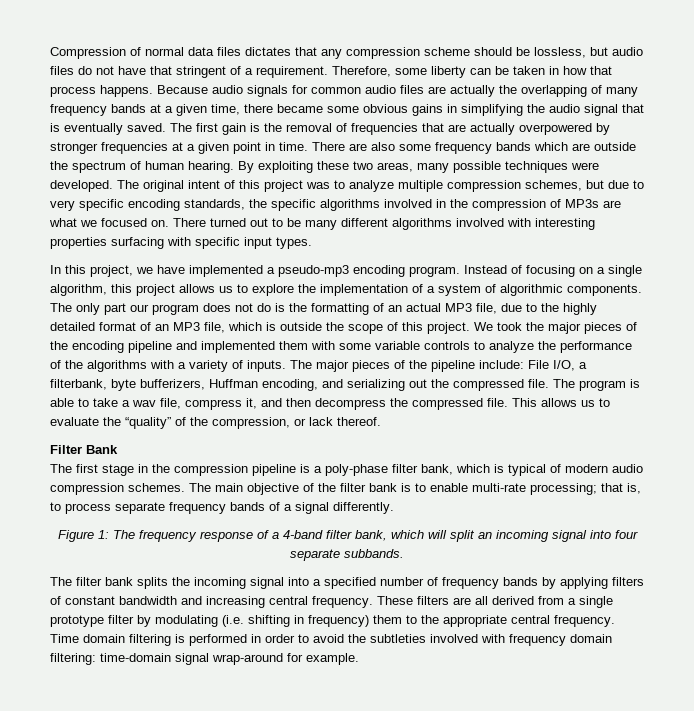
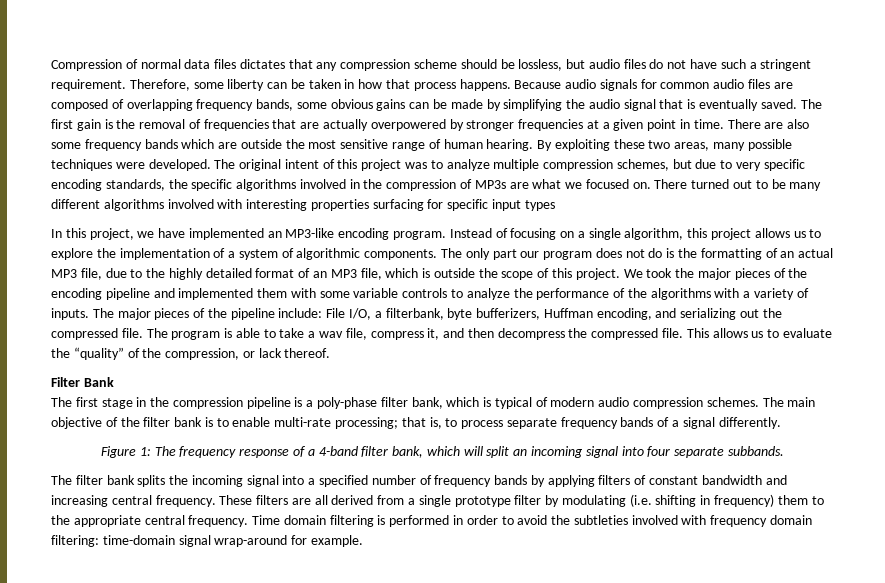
[150,66,253,78] that stringent of a -> [720,59,812,71] such a stringent
[450,85,638,97] [50,104,457,116] actually the overlapping of many frequency bands at a given time, there became some obvious gains in -> [51,99,501,111] composed of overlapping frequency bands, some obvious gains can be made by
[72,161,126,173] spectrum -> [308,139,426,151] most sensitive range
[167,237,191,246] with -> [427,199,444,209] for
[276,237,312,249] types. -> [524,200,555,211] types
[267,265,349,277] a pseudo-mp3 -> [267,228,335,238] an MP3-like

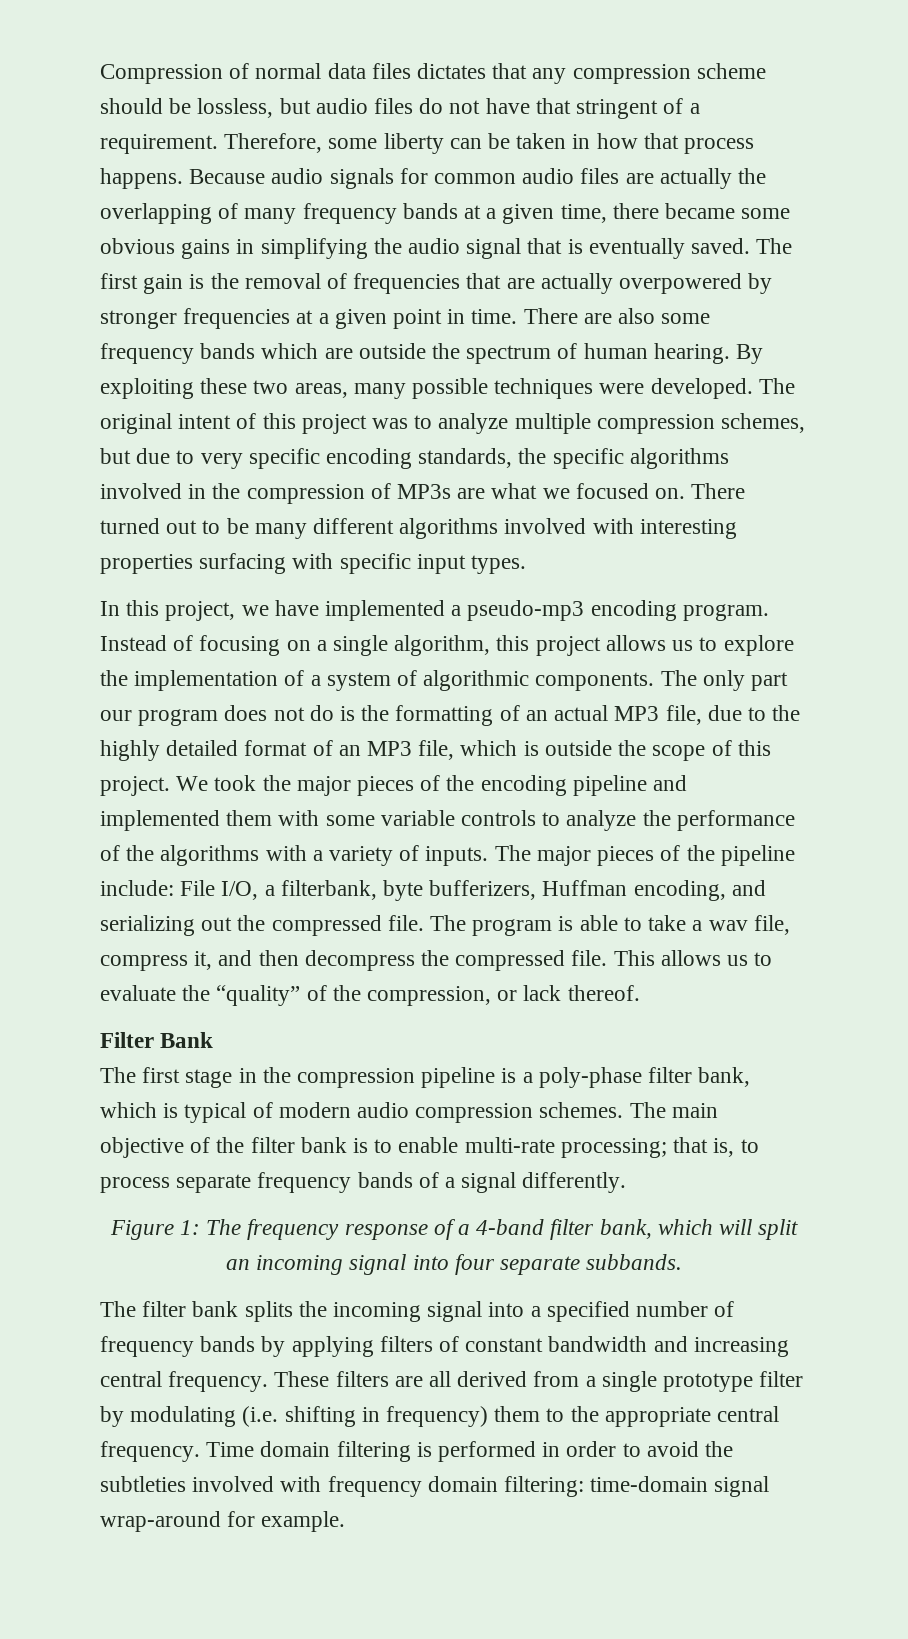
[720,59,812,71] such a stringent -> [535,98,700,119] that stringent of a
[51,99,501,111] composed of overlapping frequency bands, some obvious gains can be made by -> [659,168,767,189] [100,203,791,224] [100,238,255,259] actually the overlapping of many frequency bands at a given time, there became some obvious gains in
[308,139,426,151] most sensitive range -> [466,345,552,364] spectrum
[427,199,444,209] for -> [292,553,334,569] with
[524,200,555,211] types -> [471,555,527,574] types.
[267,228,335,238] an MP3-like -> [451,600,585,621] a pseudo-mp3

